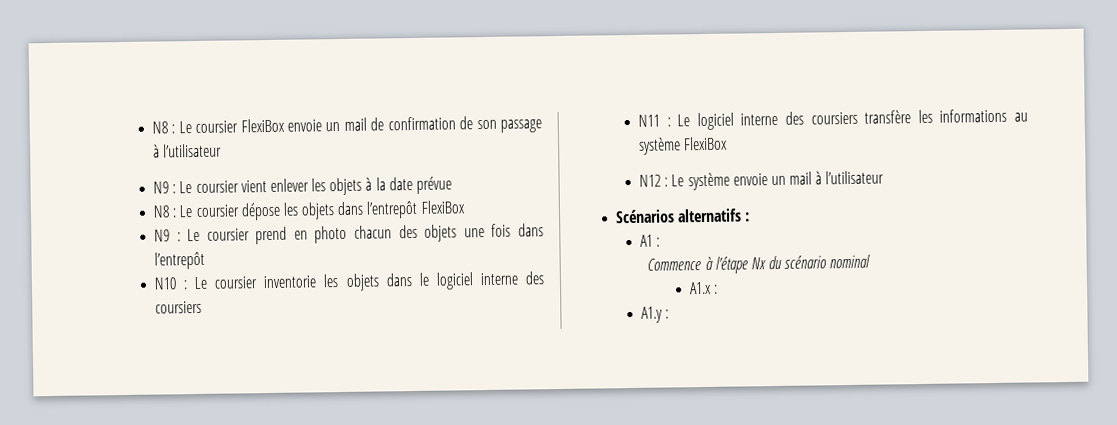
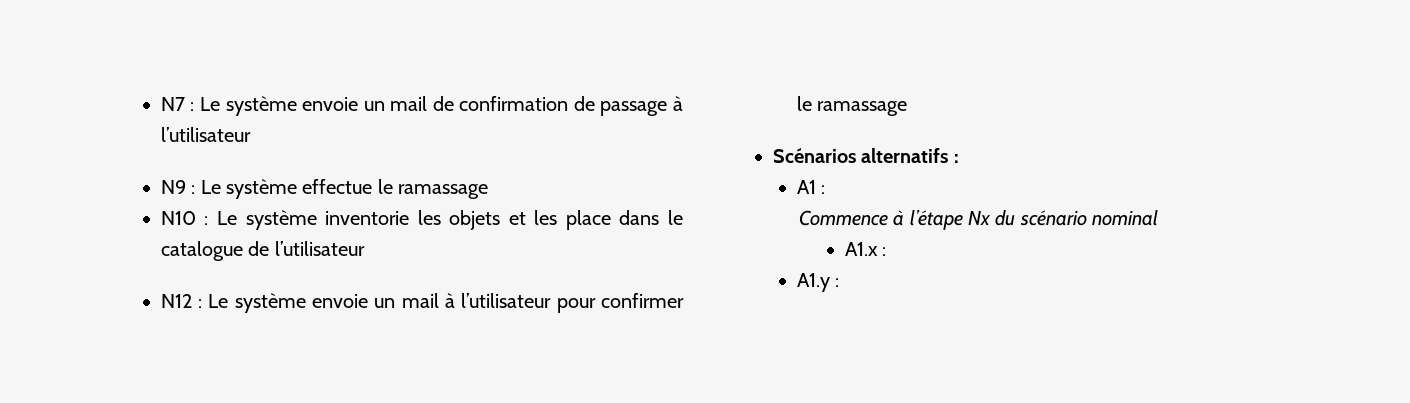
[151,118,285,134] N8 : Le coursier FlexiBox -> [160,96,297,116] N7 : Le système
[476,119,497,130] son -> (595, 103) none
[195,176,452,196] [152,200,466,221] [153,223,544,245] [153,251,205,270] coursier vient enlever les objets à la date prévue // N8 : Le coursier dépose les objets dans l’entrepôt FlexiBox // N9 : Le coursier prend en photo chacun des objets une fois dans l’entrepôt -> [226,179,489,199] système effectue le ramassage
[214,276,259,289] coursier -> [245,210,317,230] système
[385,271,544,290] [154,300,202,314] [637,108,1028,131] [637,136,729,155] dans le logiciel interne des coursiers // N11 : Le logiciel interne des coursiers transfère les informations au système FlexiBox -> [508,210,683,230] [160,241,365,261] et les place dans le catalogue de l’utilisateur
(885, 177) none -> [556,293,684,313] [796,96,908,116] pour confirmer le ramassage

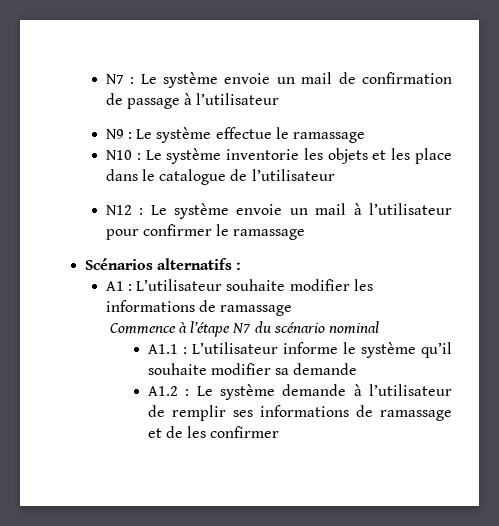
(826, 189) none -> [136,279,373,291] [105,300,293,316] L’utilisateur souhaite modifier les informations de ramassage
[967,211,991,225] Nx -> [232,323,252,333] N7
[844,242,887,256] [796,273,840,292] A1.x : // A1.y : -> [147,342,452,358] [147,363,358,375] [147,384,453,400] [147,405,452,421] [147,426,280,438] A1.1 : L’utilisateur informe le système qu’il souhaite modifier sa demande // A1.2 : Le système demande à l’utilisateur de remplir ses informations de ramassage et de les confirmer

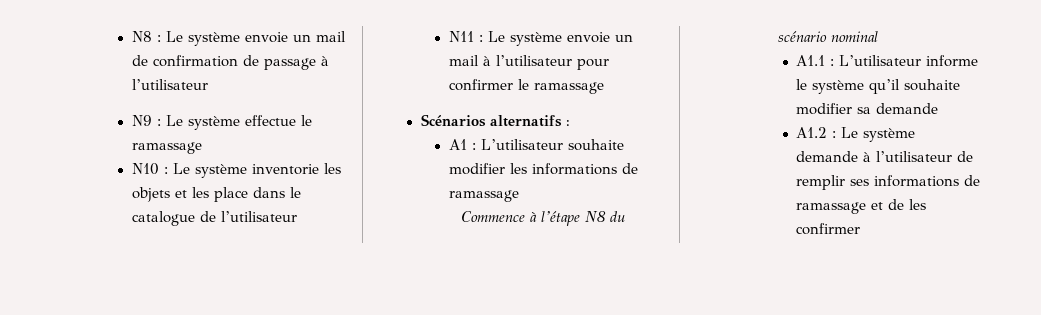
[105,74,124,84] N7 -> [131,31,152,42] N8
[105,205,132,215] N12 -> [448,31,474,42] N11
[232,323,252,333] N7 -> [584,211,606,222] N8

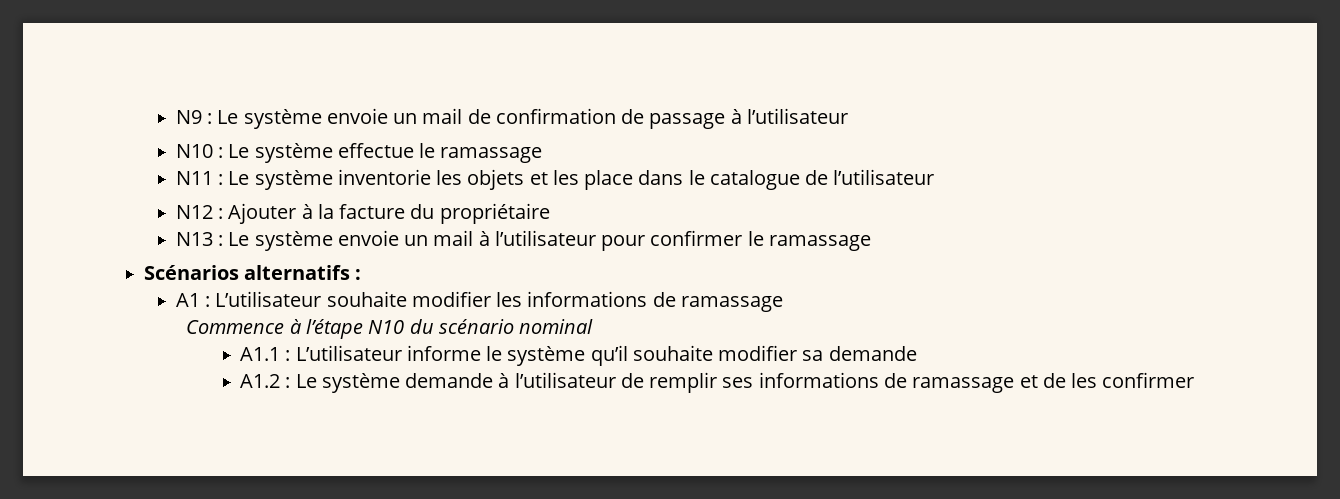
[131,31,152,42] N8 -> [175,110,202,124] N9
[131,115,152,126] N9 -> [175,144,213,158] N10
[131,163,159,175] N10 -> [175,171,213,185] N11
[448,31,474,42] N11 -> [175,203,550,224] [175,232,213,246] N12 : Ajouter à la facture du propriétaire // N13
[584,211,606,222] N8 -> [368,320,405,334] N10

